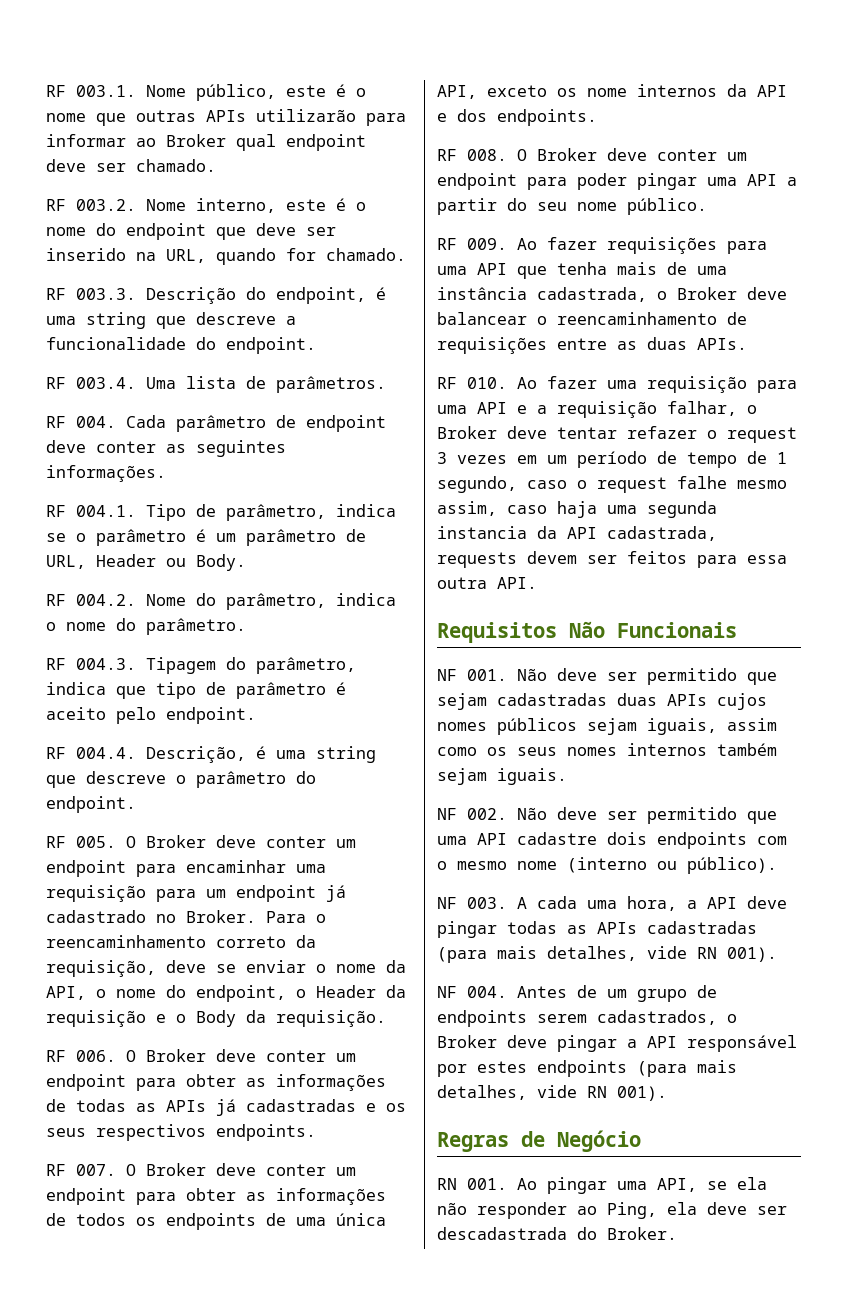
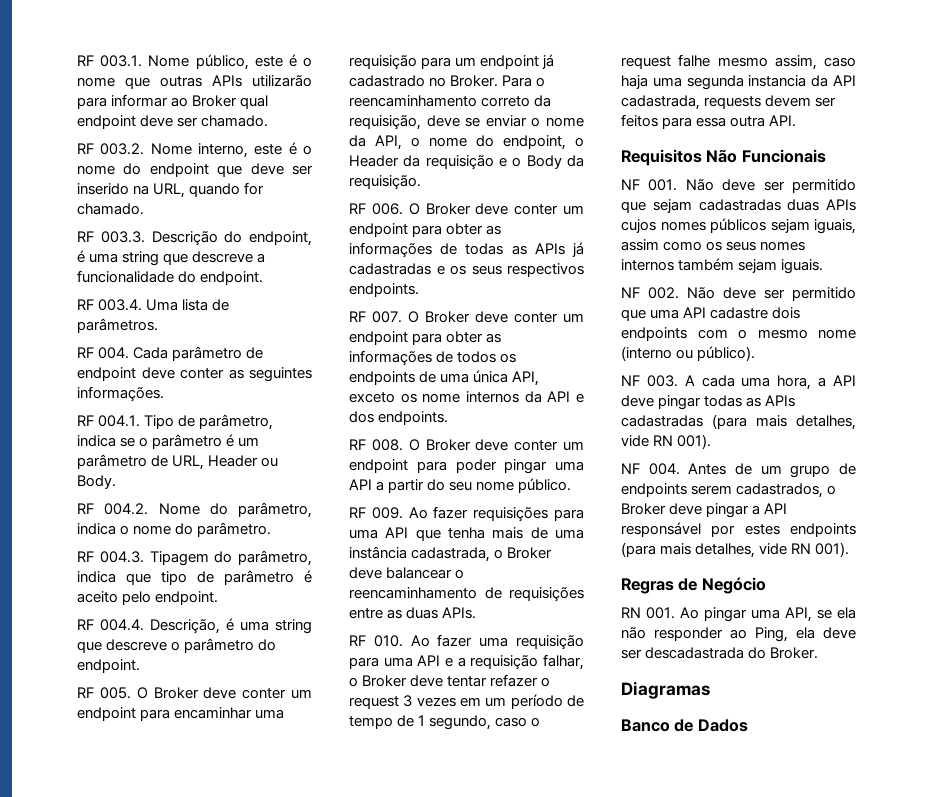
(677, 1233) none -> [621,681,710,699] [621,719,748,732] // Diagramas // Banco de Dados

